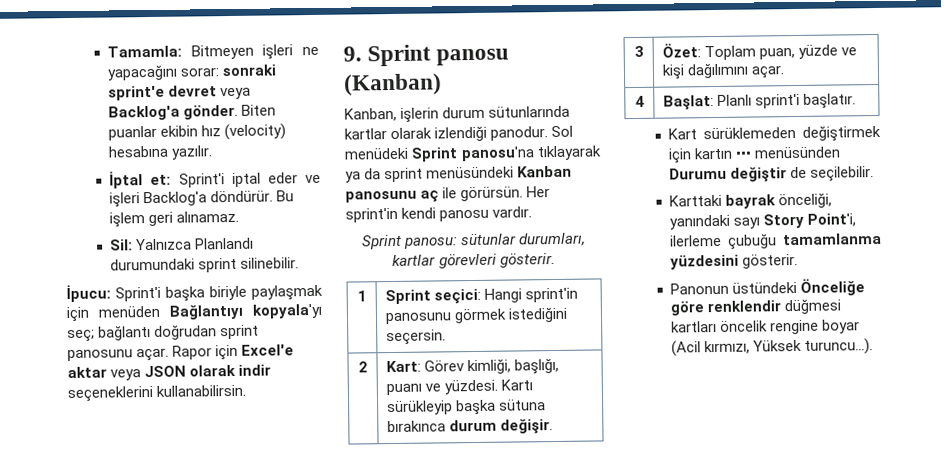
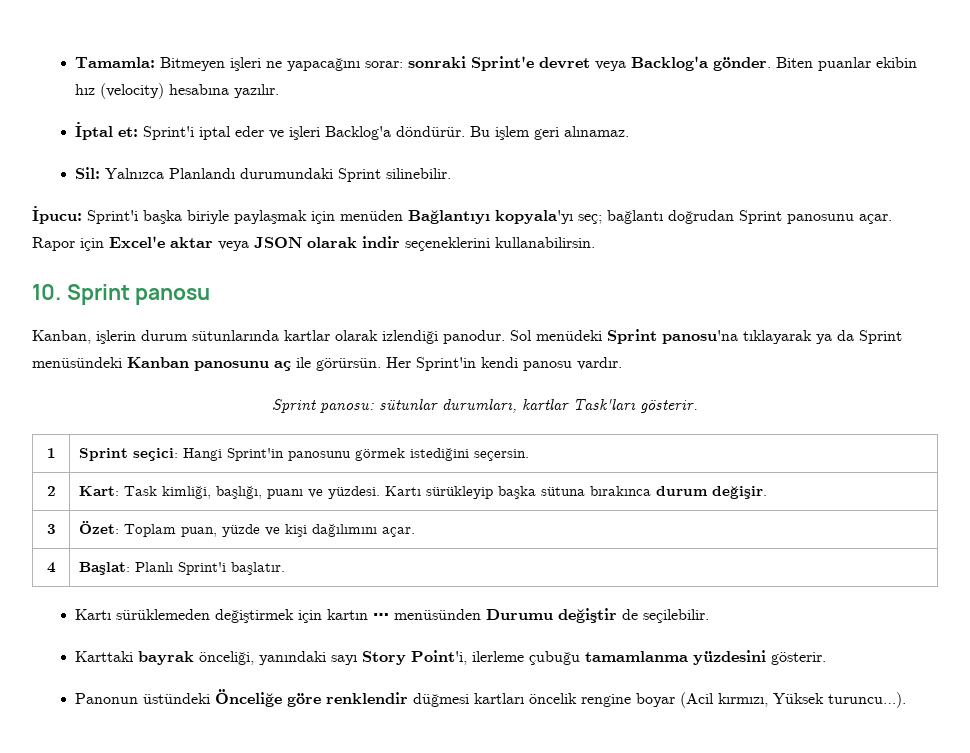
[108,85,166,101] sprint'e -> [471,56,535,71] Sprint'e
[198,257,238,273] sprint -> [338,168,382,182] Sprint
[220,324,260,340] sprint -> [739,210,782,224] Sprint
[343,46,362,62] 9. -> [32,284,61,300] 10.
[343,73,442,96] (Kanban) -> (211, 296) none
[384,167,424,183] sprint -> [859,330,902,344] Sprint
[345,207,398,223] sprint'in -> [416,357,476,371] Sprint'in
[438,253,497,269] görevleri -> [573,399,636,410] Task'ları
[524,287,578,303] sprint'in -> [227,448,285,461] Sprint'in
[423,360,464,372] Görev -> [124,486,158,496] Task
[754,93,800,109] sprint'i -> [178,562,227,575] Sprint'i
[668,128,698,140] Kart -> [75,609,112,620] Kartı

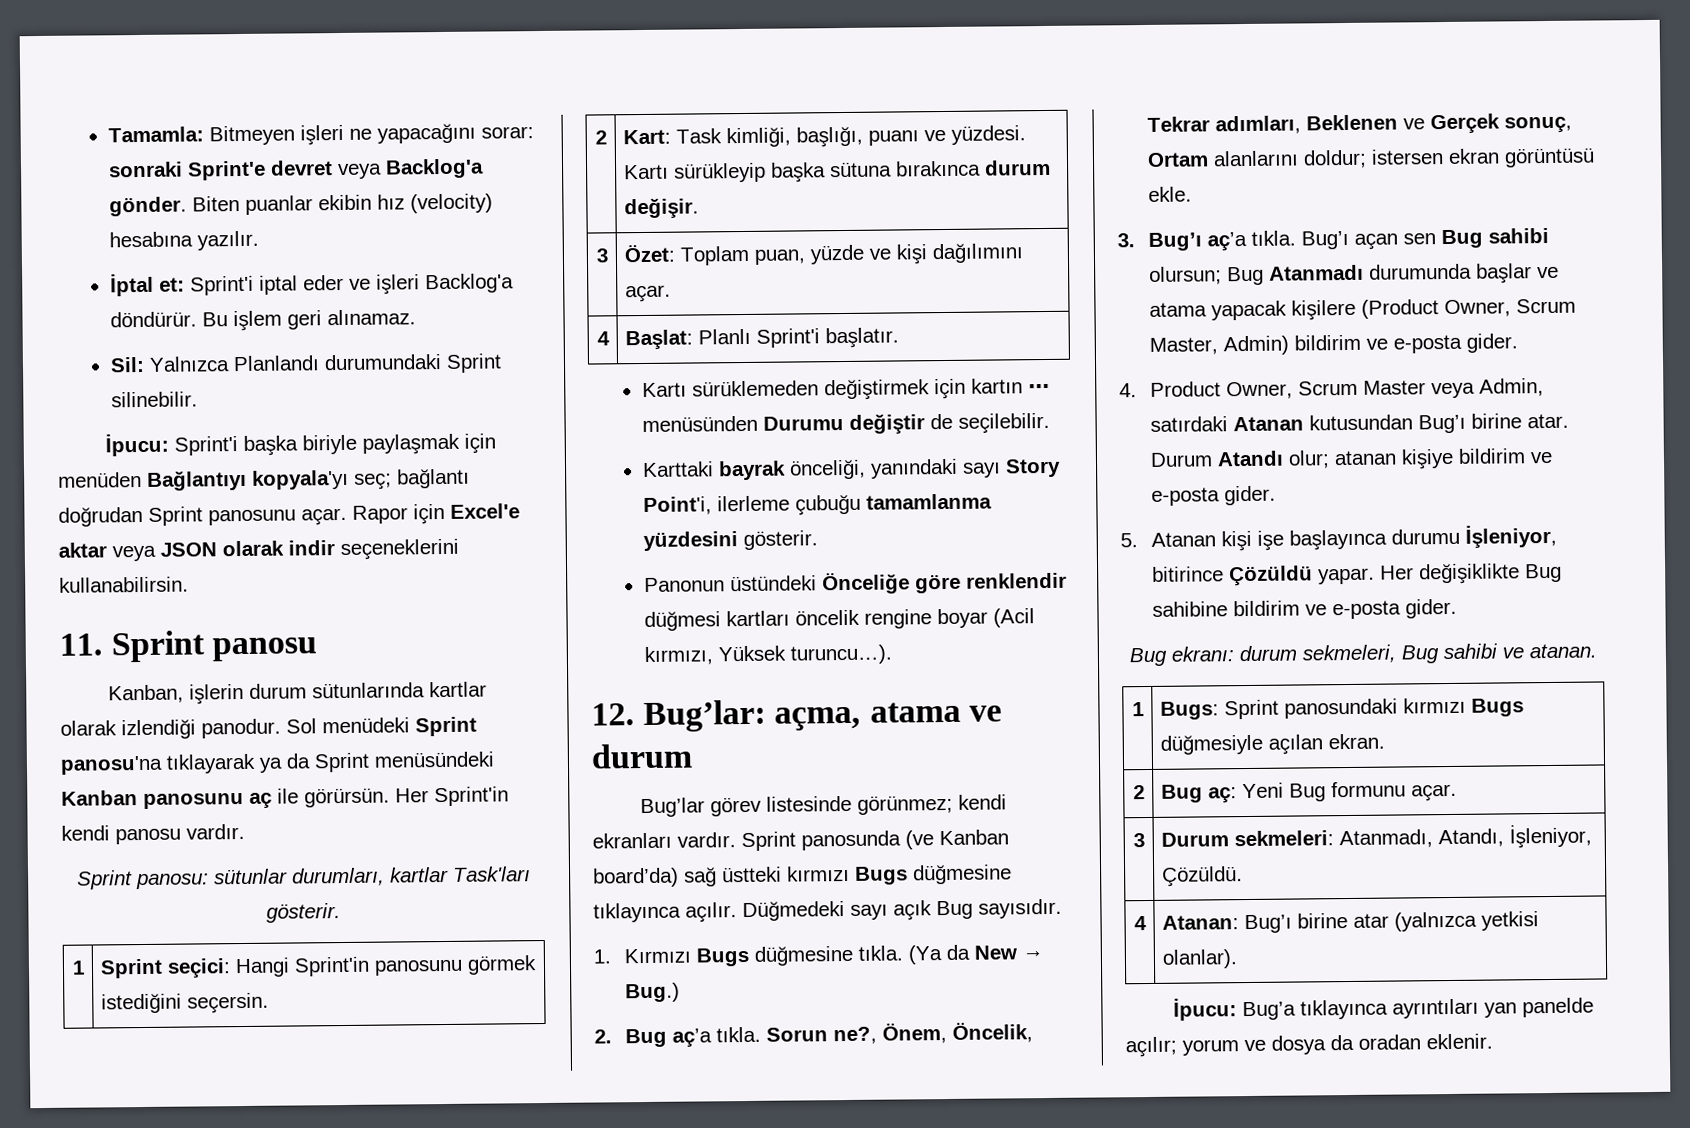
[32,284,61,300] 10. -> [59,633,103,656] 11.
(907, 700) none -> [591,699,1002,733] [591,743,693,769] [640,794,1008,818] [592,829,1009,852] [593,864,1012,888] [593,898,1062,923] [593,944,1044,967] [624,982,680,1003] [594,1022,1033,1048] [1146,113,1572,135] [1146,147,1595,169] [1147,186,1192,202] [1117,227,1549,252] [1148,263,1559,286] [1148,298,1576,321] [1148,333,1518,356] [1119,378,1544,400] [1149,413,1569,434] [1149,448,1553,470] [1150,485,1276,506] [1120,524,1557,552] [1151,563,1562,587] [1151,598,1457,620] [1128,643,1597,667] [1131,702,1144,717] [1159,697,1524,720] [1159,733,1385,755] [1132,785,1145,800] [1160,781,1457,804] [1132,833,1145,848] [1160,823,1592,849] [1161,866,1243,887] [1133,916,1147,931] [1161,911,1539,934] [1161,949,1238,969] [1173,997,1595,1021] [1125,1033,1493,1058] // 12. Bug’lar: açma, atama ve durum // Bug’lar görev listesinde görünmez; kendi ekranları vardır. Sprint panosunda (ve Kanban board’da) sağ üstteki kırmızı Bugs düğmesine tıklayınca açılır. Düğmedeki sayı açık Bug sayısıdır. // 1. Kırmızı Bugs düğmesine tıkla. (Ya da New → Bug.) // 2. Bug aç’a tıkla. Sorun ne?, Önem, Öncelik, Tekrar adımları, Beklenen ve Gerçek sonuç, Ortam alanlarını doldur; istersen ekran görüntüsü ekle. // 3. Bug’ı aç’a tıkla. Bug’ı açan sen Bug sahibi olursun; Bug Atanmadı durumunda başlar ve atama yapacak kişilere (Product Owner, Scrum Master, Admin) bildirim ve e-posta gider. // 4. Product Owner, Scrum Master veya Admin, satırdaki Atanan kutusundan Bug’ı birine atar. Durum Atandı olur; atanan kişiye bildirim ve e-posta gider. // 5. Atanan kişi işe başlayınca durumu İşleniyor, bitirince Çözüldü yapar. Her değişiklikte Bug sahibine bildirim ve e-posta gider. // Bug ekranı: durum sekmeleri, Bug sahibi ve atanan. // 1 | Bugs: Sprint panosundaki kırmızı Bugs düğmesiyle açılan ekran. // 2 | Bug aç: Yeni Bug formunu açar. // 3 | Durum sekmeleri: Atanmadı, Atandı, İşleniyor, Çözüldü. // 4 | Atanan: Bug’ı birine atar (yalnızca yetkisi olanlar). // İpucu: Bug’a tıklayınca ayrıntıları yan panelde açılır; yorum ve dosya da oradan eklenir.

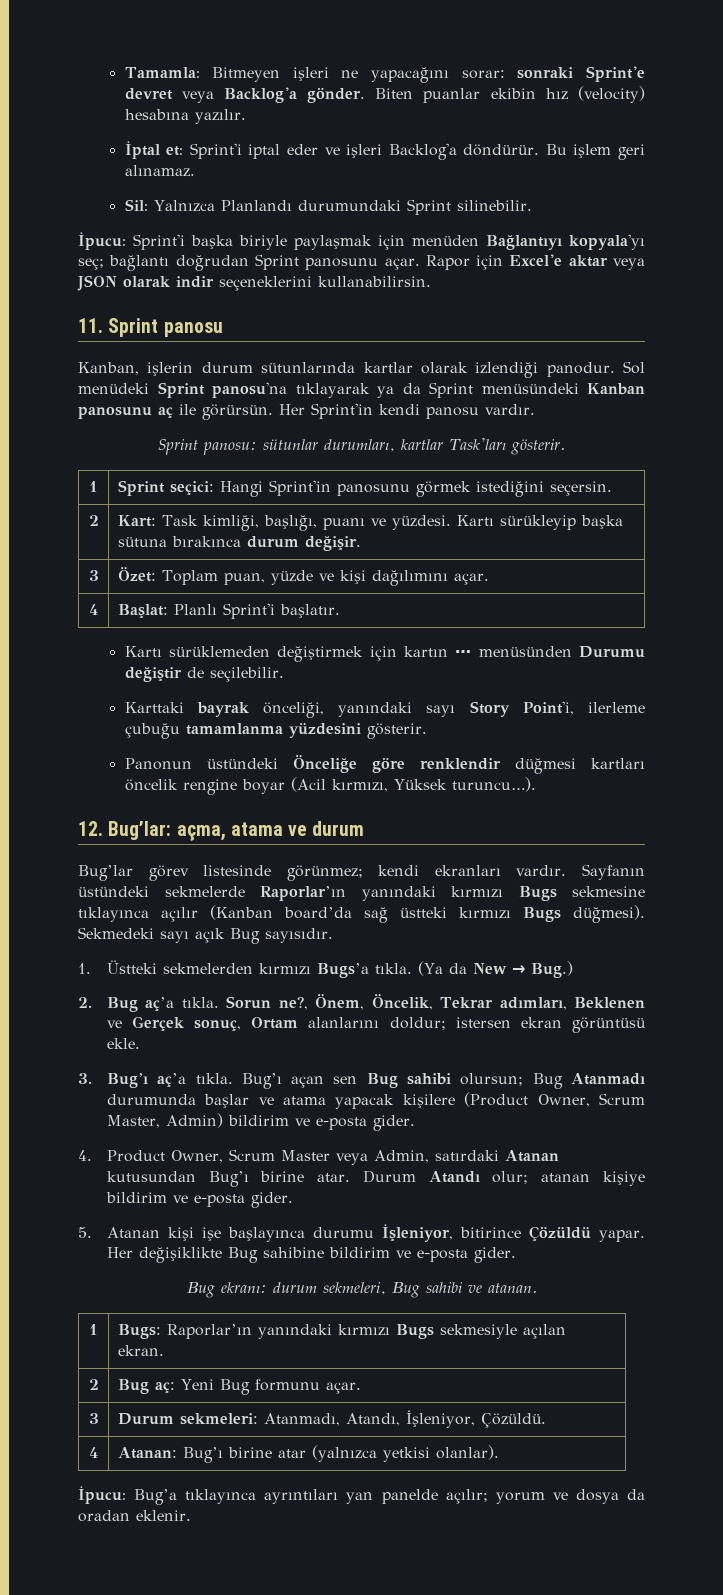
[741,829,1009,852] [593,864,1012,888] [593,901,845,923] Sprint panosunda (ve Kanban board’da) sağ üstteki kırmızı Bugs düğmesine tıklayınca açılır. Düğmedeki -> [582,864,645,880] [78,886,645,901] [78,905,645,923] [78,927,154,939] Sayfanın üstündeki sekmelerde Raporlar’ın yanındaki kırmızı Bugs sekmesine tıklayınca açılır (Kanban board’da sağ üstteki kırmızı Bugs düğmesi). Sekmedeki
[623,945,853,967] Kırmızı Bugs düğmesine -> [106,960,369,978] Üstteki sekmelerden kırmızı Bugs’a
[1223,697,1524,720] [1159,734,1263,755] Sprint panosundaki kırmızı Bugs düğmesiyle -> [166,1324,517,1339] Raporlar’ın yanındaki kırmızı Bugs sekmesiyle

